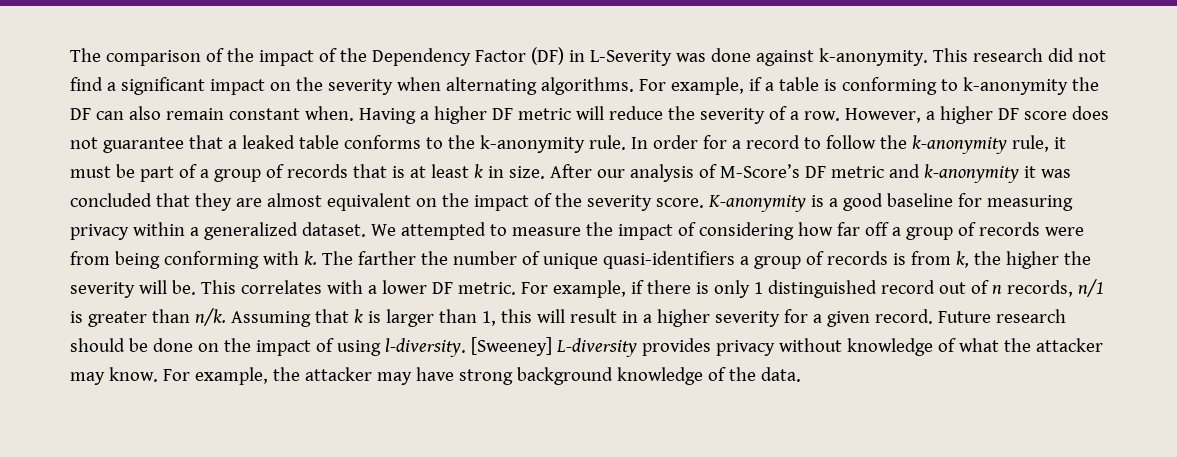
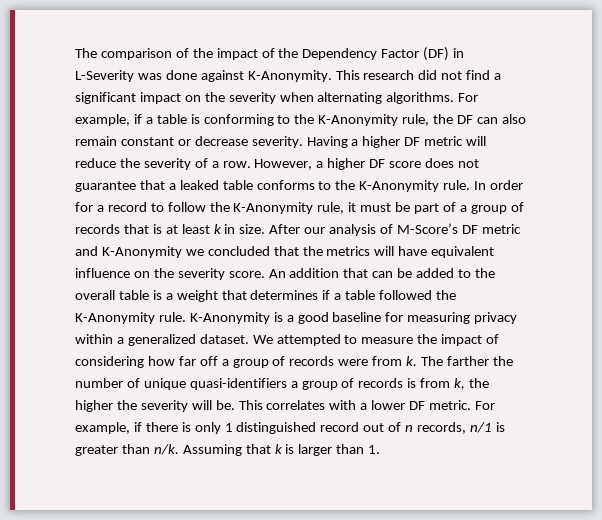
[818,48,928,66] k-anonymity. -> [247,70,332,82] K-Anonymity.
[962,77,1068,95] k-anonymity -> [294,114,430,126] the K-Anonymity rule,
[304,106,354,121] when. -> [177,136,303,148] or decrease severity.
[479,135,585,153] k-anonymity -> [359,180,440,192] K-Anonymity
[911,135,1007,154] k-anonymity -> [233,202,314,214] K-Anonymity
[923,164,1071,183] [70,193,806,212] k-anonymity it was concluded that they are almost equivalent on the impact of the severity score. K-anonymity -> [101,246,495,258] [75,268,495,280] [75,290,457,302] [75,312,270,324] K-Anonymity we concluded that the metrics will have equivalent influence on the severity score. An addition that can be added to the overall table is a weight that determines if a table followed the K-Anonymity rule. K-Anonymity
[114,251,299,269] being conforming with -> (403, 361) none
[481,309,1066,327] [70,337,1103,357] [70,367,801,385] 1, this will result in a higher severity for a given record. Future research should be done on the impact of using l-diversity. [Sweeney] L-diversity provides privacy without knowledge of what the attacker may know. For example, the attacker may have strong background knowledge of the data. -> [368,445,381,454] 1.

